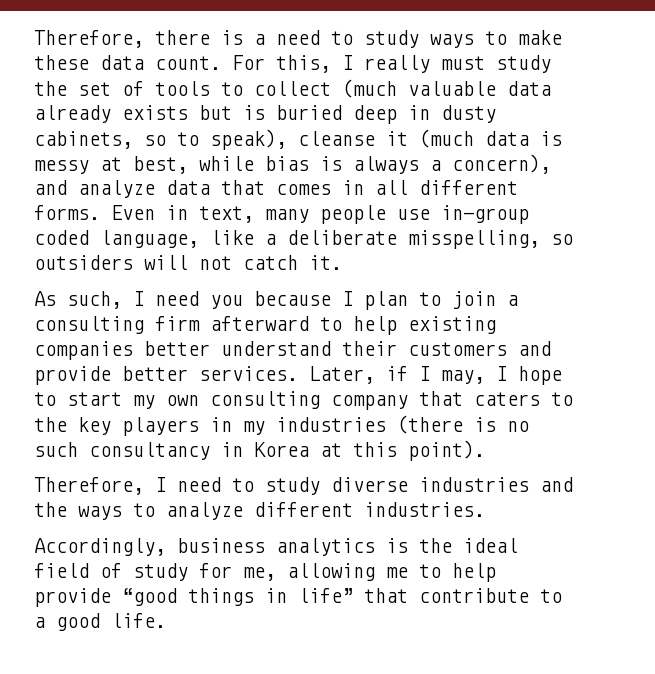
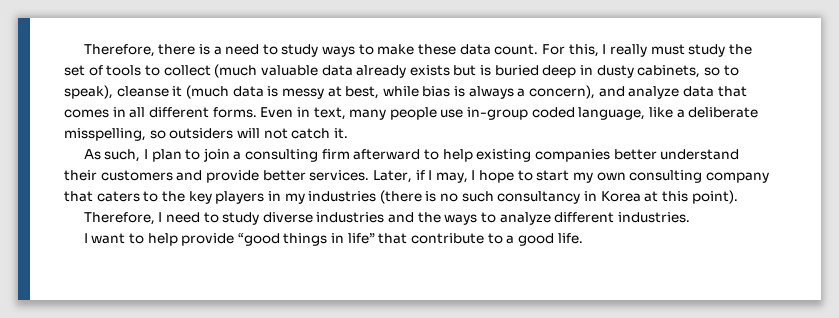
[155,291,353,309] need you because I -> (148, 154) none
[34,538,518,556] [34,563,408,581] Accordingly, business analytics is the ideal field of study for me, allowing me -> [83,233,126,244] I want

